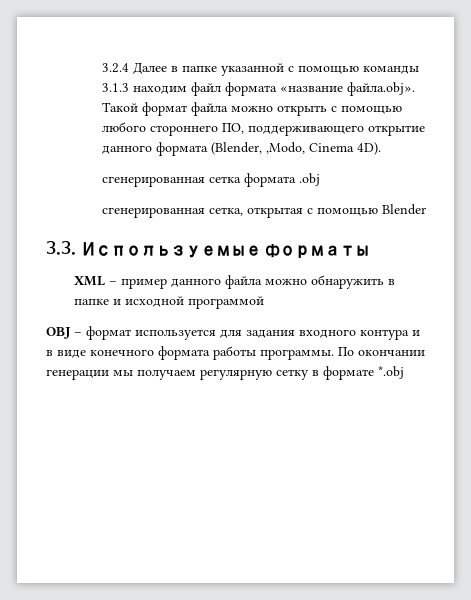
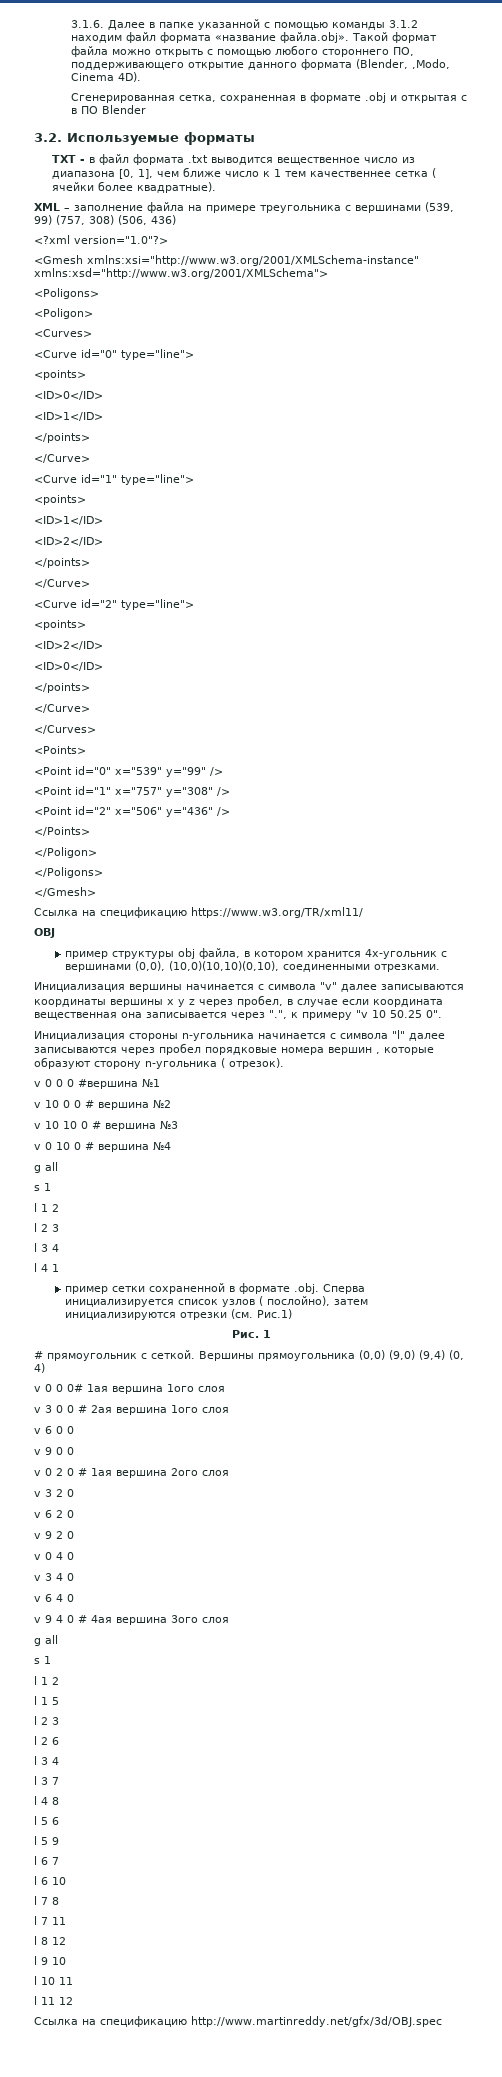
[101,63,129,73] 3.2.4 -> [70,20,104,28] 3.1.6.
[101,83,129,92] 3.1.3 -> [388,20,418,28] 3.1.2
[101,173,320,187] [101,207,378,218] сгенерированная сетка формата .obj // сгенерированная сетка, открытая с помощью -> [70,92,467,103] [70,106,98,114] Сгенерированная сетка, сохраненная в формате .obj и открытая с в ПО
[46,241,76,255] 3.3. -> [34,133,62,142] 3.2.
[73,275,395,289] [73,296,264,309] [46,326,420,340] [46,346,425,360] [46,366,404,380] XML – пример данного файла можно обнаружить в папке и исходной программой // OBJ – формат используется для задания входного контура и в виде конечного формата работы программы. По окончании генерации мы получаем регулярную сетку в формате *.obj -> [52,154,416,165] [52,167,437,179] [52,181,217,193] [34,202,454,213] [34,215,176,225] [34,235,168,244] [34,255,419,266] [34,268,328,279] [34,288,99,299] [34,308,93,319] [34,329,92,337] [34,349,194,360] [34,370,86,380] [34,391,103,400] [34,412,103,421] [34,433,90,443] [34,454,90,463] [34,474,194,485] [34,495,86,505] [34,516,103,525] [34,537,103,546] [34,558,90,568] [34,579,90,588] [34,599,194,610] [34,620,86,630] [34,641,103,650] [34,662,103,671] [34,683,90,693] [34,704,90,713] [34,725,96,734] [34,746,86,754] [34,766,223,777] [34,786,230,797] [34,806,230,817] [34,827,90,836] [34,847,97,858] [34,867,103,878] [34,887,96,897] [34,907,363,918] [34,928,55,938] [64,948,447,959] [64,961,440,972] [34,982,464,992] [34,995,443,1007] [34,1010,442,1020] [34,1030,445,1041] [34,1043,434,1055] [34,1057,284,1069] [34,1079,160,1089] [34,1100,171,1110] [34,1121,178,1131] [34,1142,171,1152] [34,1162,58,1173] [34,1183,51,1191] [34,1203,59,1212] [34,1223,59,1232] [34,1243,59,1252] [34,1263,59,1272] [64,1283,365,1294] [64,1296,368,1307] [64,1309,292,1320] [231,1330,271,1338] [34,1350,464,1361] [34,1363,45,1373] [34,1384,225,1394] [34,1405,229,1415] [34,1426,74,1434] [34,1447,74,1455] [34,1468,229,1478] [34,1489,74,1497] [34,1510,74,1518] [34,1531,74,1539] [34,1552,74,1560] [34,1573,74,1581] [34,1594,74,1602] [34,1615,229,1625] [34,1635,58,1646] [34,1656,51,1664] [34,1676,59,1685] [34,1696,59,1705] [34,1716,59,1725] [34,1736,59,1745] [34,1756,59,1765] [34,1776,59,1785] [34,1796,59,1805] [34,1816,59,1825] [34,1836,59,1845] [34,1856,59,1865] [34,1876,66,1885] [34,1896,59,1905] [34,1916,66,1925] [34,1936,66,1945] [34,1956,66,1965] [34,1976,73,1985] [34,1996,73,2005] [34,2016,442,2027] TXT - в файл формата .txt выводится вещественное число из диапазона [0, 1], чем ближе число к 1 тем качественнее сетка ( ячейки более квадратные). // XML – заполнение файла на примере треугольника c вершинами (539, 99) (757, 308) (506, 436) // <?xml version="1.0"?> // <Gmesh xmlns:xsi="http://www.w3.org/2001/XMLSchema-instance" xmlns:xsd="http://www.w3.org/2001/XMLSchema"> // <Poligons> // <Poligon> // <Curves> // <Curve id="0" type="line"> // <points> // <ID>0</ID> // <ID>1</ID> // </points> // </Curve> // <Curve id="1" type="line"> // <points> // <ID>1</ID> // <ID>2</ID> // </points> // </Curve> // <Curve id="2" type="line"> // <points> // <ID>2</ID> // <ID>0</ID> // </points> // </Curve> // </Curves> // <Points> // <Point id="0" x="539" y="99" /> // <Point id="1" x="757" y="308" /> // <Point id="2" x="506" y="436" /> // </Points> // </Poligon> // </Poligons> // </Gmesh> // Ссылка на спецификацию https://www.w3.org/TR/xml11/ // OBJ // пример структуры obj файла, в котором хранится 4х-угольник с вершинами (0,0), (10,0)(10,10)(0,10), соединенными отрезками. // Инициализация вершины начинается с символа "v" далее записываются координаты вершины х у z через пробел, в случае если координата вещественная она записывается через ".", к примеру "v 10 50.25 0". // Инициализация стороны n-угольника начинается с символа "l" далее записываются через пробел порядковые номера вершин , которые образуют сторону n-угольника ( отрезок). // v 0 0 0 #вершина №1 // v 10 0 0 # вершина №2 // v 10 10 0 # вершина №3 // v 0 10 0 # вершина №4 // g all // s 1 // l 1 2 // l 2 3 // l 3 4 // l 4 1 // пример сетки сохраненной в формате .obj. Сперва инициализируется список узлов ( послойно), затем инициализируются отрезки (см. Рис.1) // Рис. 1 // # прямоугольник с сеткой. Вершины прямоугольника (0,0) (9,0) (9,4) (0, 4) // v 0 0 0# 1ая вершина 1ого слоя // v 3 0 0 # 2ая вершина 1ого слоя // v 6 0 0 // v 9 0 0 // v 0 2 0 # 1ая вершина 2ого слоя // v 3 2 0 // v 6 2 0 // v 9 2 0 // v 0 4 0 // v 3 4 0 // v 6 4 0 // v 9 4 0 # 4ая вершина 3ого слоя // g all // s 1 // l 1 2 // l 1 5 // l 2 3 // l 2 6 // l 3 4 // l 3 7 // l 4 8 // l 5 6 // l 5 9 // l 6 7 // l 6 10 // l 7 8 // l 7 11 // l 8 12 // l 9 10 // l 10 11 // l 11 12 // Ссылка на спецификацию http://www.martinreddy.net/gfx/3d/OBJ.spec

